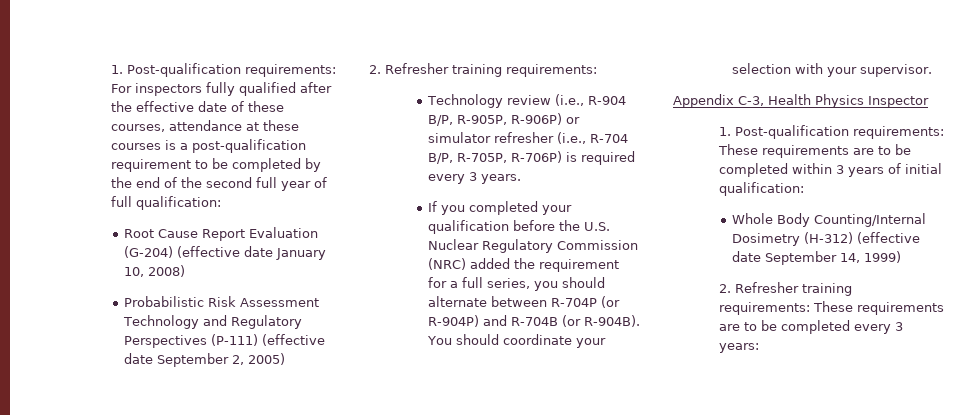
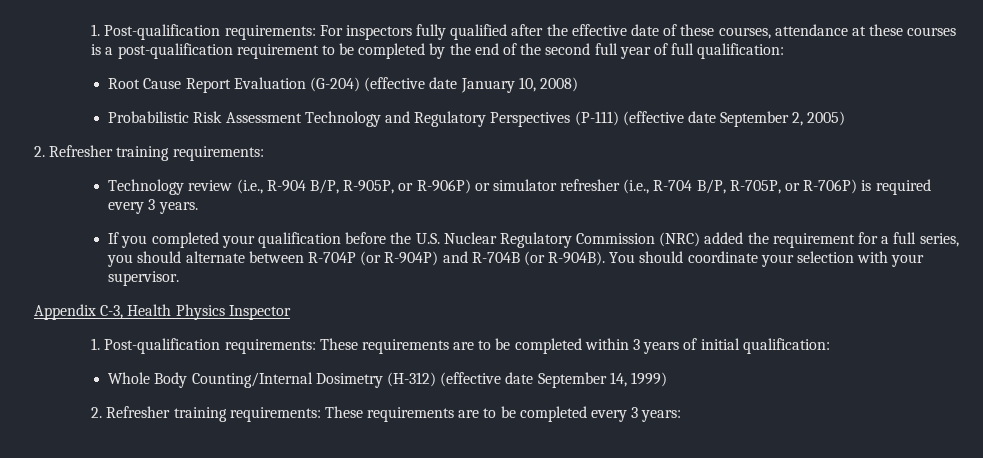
(508, 120) none -> [398,183,414,191] or
(508, 158) none -> [785,183,801,191] or

